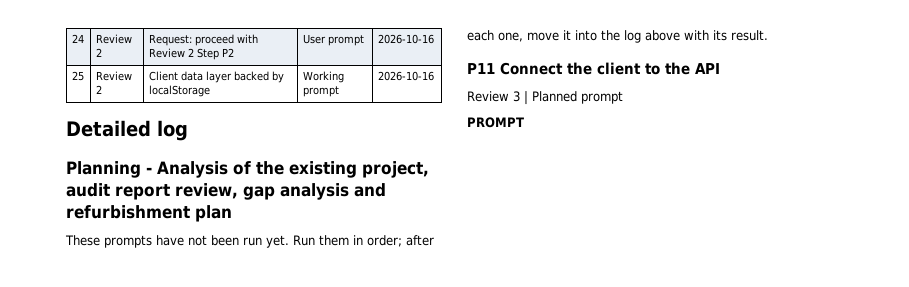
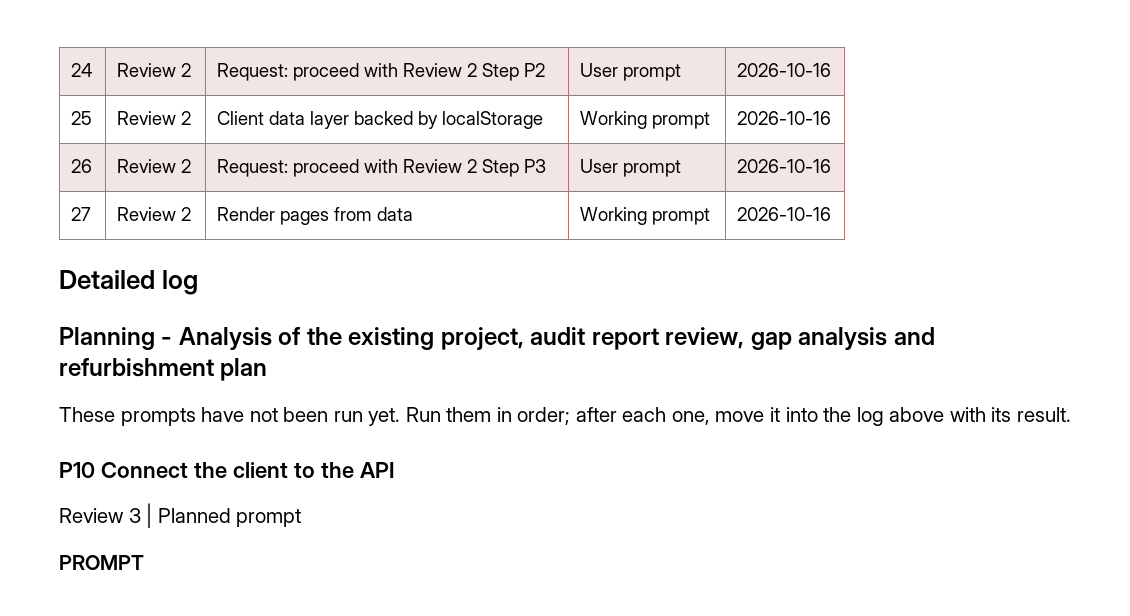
(434, 76) none -> [71,159,93,173] [117,159,192,173] [217,159,547,177] [580,159,682,177] [737,159,832,173] [71,207,92,221] [117,207,192,221] [217,207,414,225] [580,207,711,225] [737,207,832,221] // 26 | Review 2 | Request: proceed with Review 2 Step P3 | User prompt | 2026-10-16 // 27 | Review 2 | Render pages from data | Working prompt | 2026-10-16
[467,63,495,74] P11 -> [59,462,95,478] P10

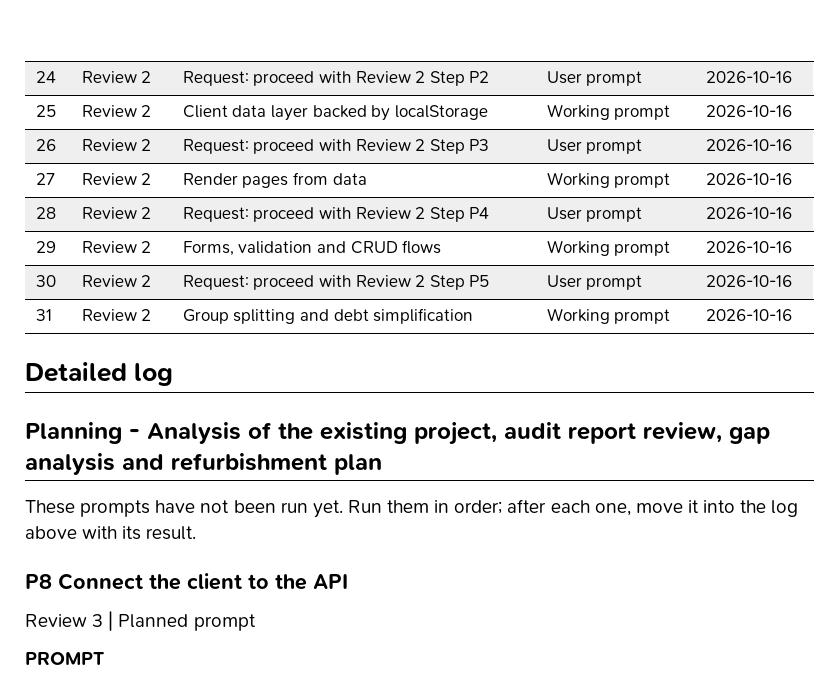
(832, 214) none -> [35,207,56,219] [81,207,152,219] [182,207,490,222] [546,207,643,222] [705,207,792,219] [35,241,56,253] [81,241,152,253] [182,240,442,256] [546,240,671,256] [705,241,792,253] [35,275,56,287] [81,275,152,287] [182,275,490,290] [546,275,643,290] [705,275,792,287] [35,309,52,321] [81,309,152,321] [182,308,474,324] [546,308,671,324] [705,309,792,321] // 28 | Review 2 | Request: proceed with Review 2 Step P4 | User prompt | 2026-10-16 // 29 | Review 2 | Forms, validation and CRUD flows | Working prompt | 2026-10-16 // 30 | Review 2 | Request: proceed with Review 2 Step P5 | User prompt | 2026-10-16 // 31 | Review 2 | Group splitting and debt simplification | Working prompt | 2026-10-16
[59,462,95,478] P10 -> [25,574,52,589] P8

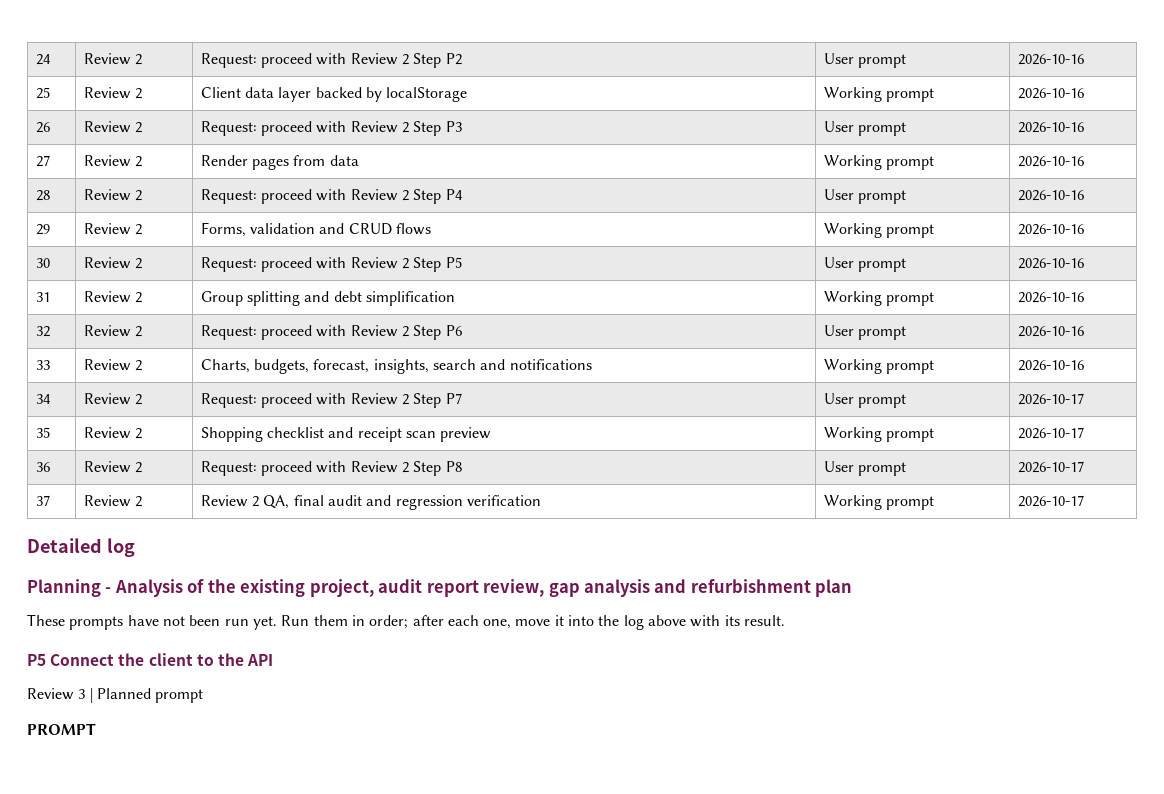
(792, 315) none -> [35,326,50,337] [83,325,143,337] [200,325,462,340] [823,325,907,340] [1017,326,1084,337] [35,360,50,370] [83,359,143,371] [200,359,592,374] [823,359,935,374] [1017,360,1084,371] [35,394,51,404] [83,393,143,405] [200,393,462,408] [823,393,907,408] [1017,393,1084,405] [35,427,50,438] [83,427,143,439] [200,427,492,442] [823,427,935,442] [1017,427,1084,439] [35,462,50,472] [83,461,143,473] [200,461,462,476] [823,461,907,476] [1017,461,1084,473] [35,495,50,506] [83,495,143,507] [200,495,542,510] [823,495,935,510] [1017,495,1084,507] // 32 | Review 2 | Request: proceed with Review 2 Step P6 | User prompt | 2026-10-16 // 33 | Review 2 | Charts, budgets, forecast, insights, search and notifications | Working prompt | 2026-10-16 // 34 | Review 2 | Request: proceed with Review 2 Step P7 | User prompt | 2026-10-17 // 35 | Review 2 | Shopping checklist and receipt scan preview | Working prompt | 2026-10-17 // 36 | Review 2 | Request: proceed with Review 2 Step P8 | User prompt | 2026-10-17 // 37 | Review 2 | Review 2 QA, final audit and regression verification | Working prompt | 2026-10-17
[25,574,52,589] P8 -> [27,654,46,666] P5

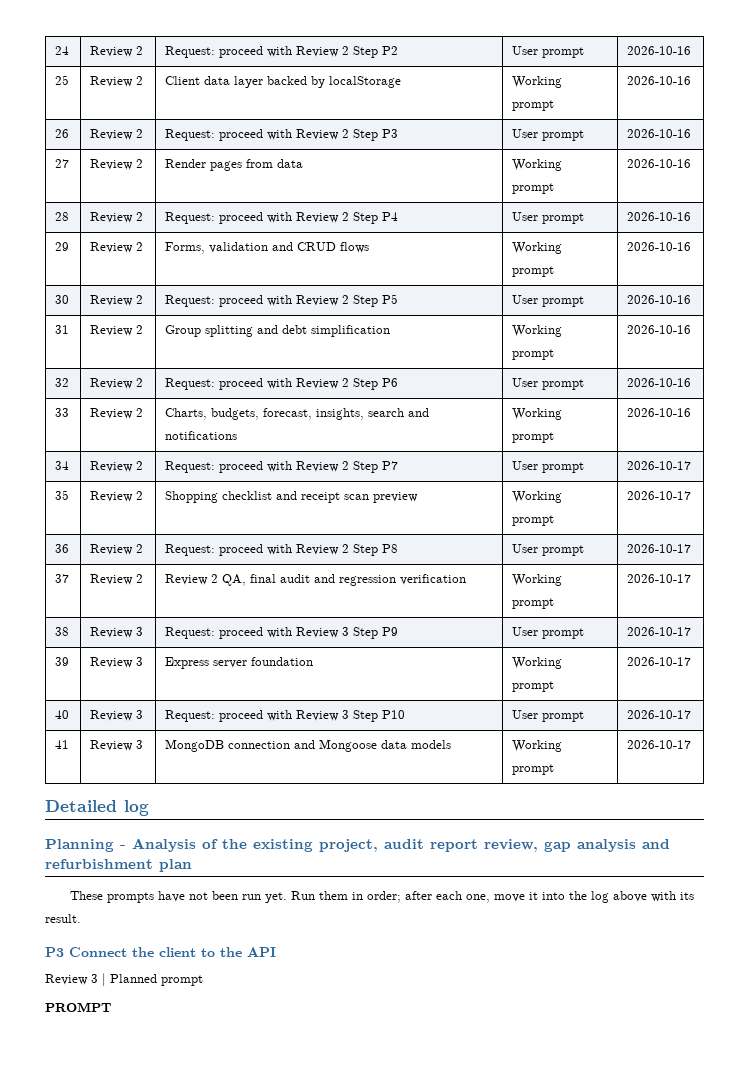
(1084, 501) none -> [55,627,70,636] [90,627,144,638] [165,627,399,639] [512,627,585,639] [627,627,692,636] [55,657,70,666] [90,657,144,668] [165,657,314,669] [512,657,563,669] [512,681,555,692] [627,657,692,666] [55,710,70,719] [90,710,144,721] [165,710,406,722] [512,710,585,722] [627,710,692,719] [55,740,70,749] [90,740,144,751] [165,739,452,752] [512,740,563,752] [512,764,555,775] [627,740,692,749] // 38 | Review 3 | Request: proceed with Review 3 Step P9 | User prompt | 2026-10-17 // 39 | Review 3 | Express server foundation | Working prompt | 2026-10-17 // 40 | Review 3 | Request: proceed with Review 3 Step P10 | User prompt | 2026-10-17 // 41 | Review 3 | MongoDB connection and Mongoose data models | Working prompt | 2026-10-17
[27,654,46,666] P5 -> [45,947,64,957] P3

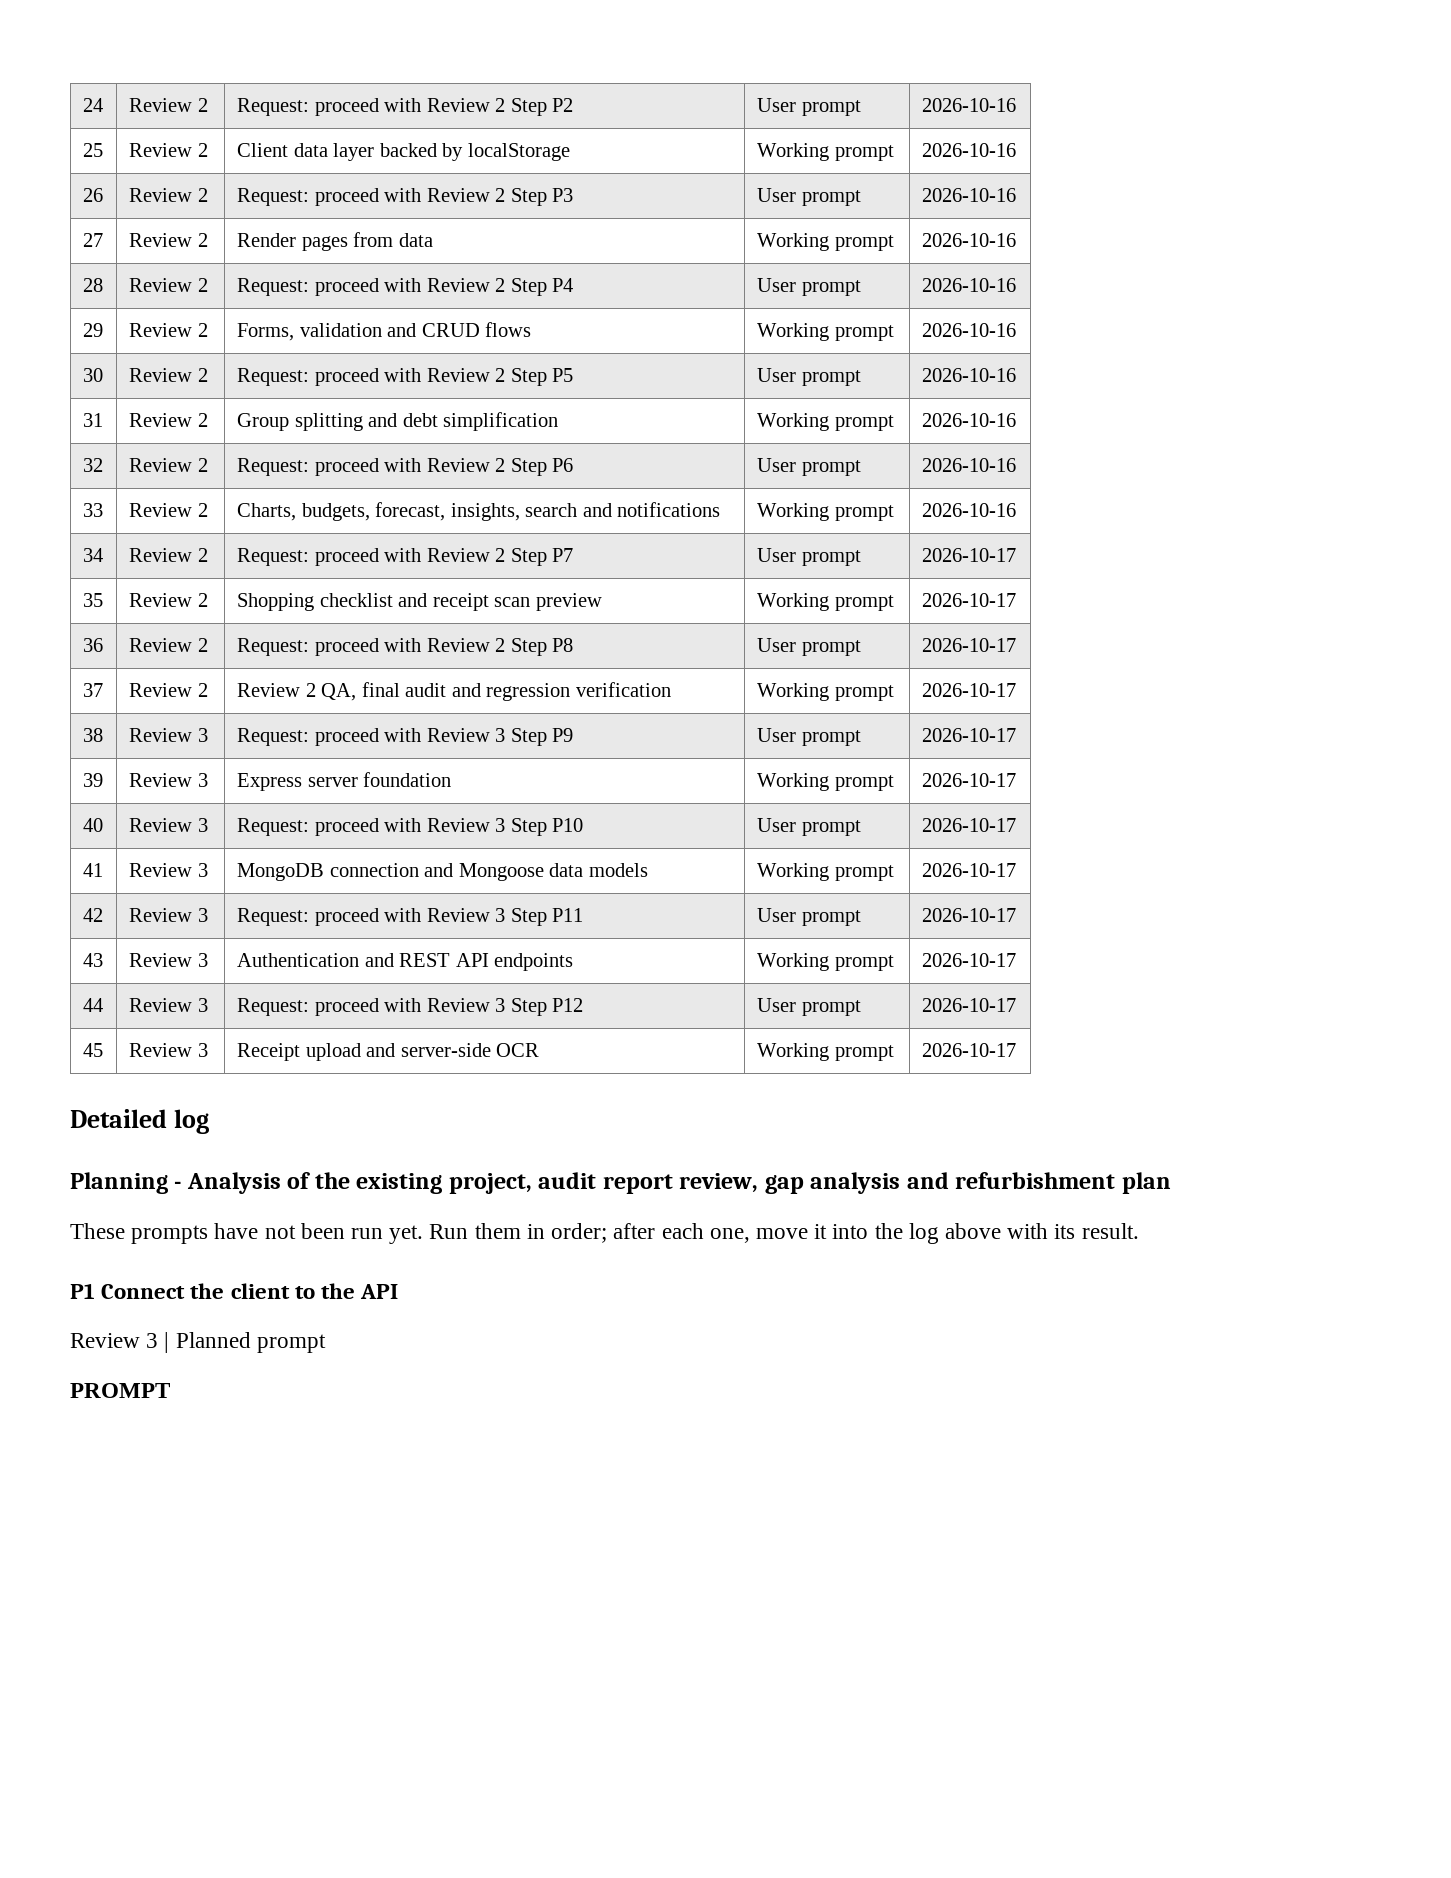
(692, 744) none -> [82,908,103,922] [128,908,208,922] [236,908,584,926] [756,908,861,926] [921,908,1016,922] [82,953,103,967] [128,953,208,967] [236,953,574,971] [756,953,894,971] [921,953,1016,967] [82,998,103,1012] [128,998,208,1012] [236,998,584,1016] [756,998,861,1016] [921,998,1016,1012] [82,1043,103,1057] [128,1043,208,1057] [236,1043,540,1061] [756,1043,894,1061] [921,1043,1016,1057] // 42 | Review 3 | Request: proceed with Review 3 Step P11 | User prompt | 2026-10-17 // 43 | Review 3 | Authentication and REST API endpoints | Working prompt | 2026-10-17 // 44 | Review 3 | Request: proceed with Review 3 Step P12 | User prompt | 2026-10-17 // 45 | Review 3 | Receipt upload and server-side OCR | Working prompt | 2026-10-17
[45,947,64,957] P3 -> [70,1283,95,1299] P1

